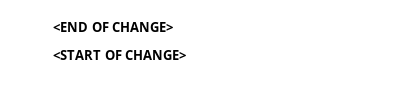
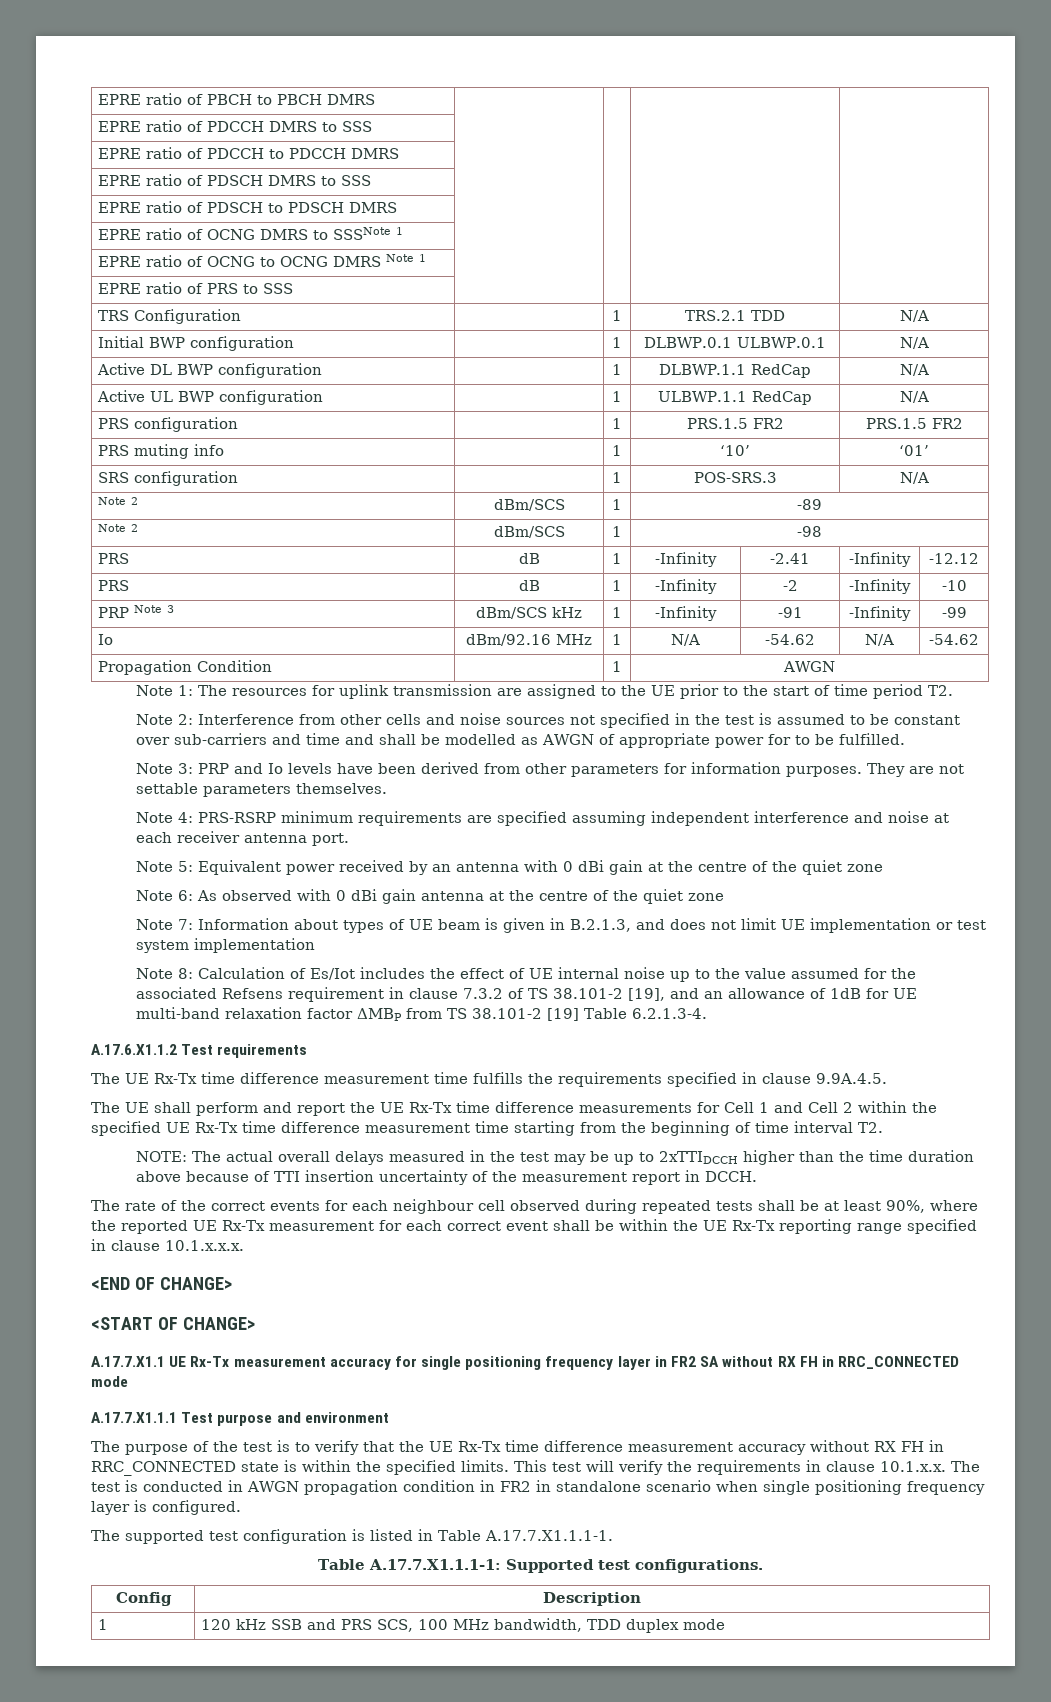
(53, 27) none -> [98,93,376,105] [98,120,373,132] [98,147,400,159] [98,174,372,186] [98,201,398,213] [98,227,404,240] [98,254,427,267] [98,282,294,294] [98,309,242,324] [612,310,622,321] [685,310,785,321] [899,310,929,322] [98,336,295,351] [612,337,622,348] [644,337,826,348] [899,337,929,349] [97,363,323,378] [612,364,622,375] [658,364,812,378] [899,364,929,376] [97,390,324,405] [612,391,622,402] [658,391,812,405] [899,391,929,403] [98,417,239,432] [612,418,622,429] [686,418,784,429] [865,418,963,429] [98,444,225,459] [612,445,622,456] [720,445,750,456] [899,445,929,456] [98,471,239,486] [612,472,622,483] [693,472,777,483] [899,472,929,484] [98,497,139,505] [493,499,565,511] [612,499,622,510] [797,499,822,510] [98,524,139,532] [493,526,565,538] [612,526,622,537] [797,526,822,537] [98,553,130,564] [518,553,540,564] [612,553,622,564] [655,552,717,567] [770,553,810,564] [849,552,911,567] [929,553,979,564] [98,580,130,591] [518,580,540,591] [612,580,622,591] [655,579,717,594] [782,580,798,591] [849,579,911,594] [941,580,967,591] [98,605,175,618] [476,607,582,619] [612,607,622,618] [655,606,717,621] [777,607,803,618] [849,606,911,621] [941,607,967,618] [98,634,114,645] [466,634,592,646] [612,634,622,645] [671,634,700,646] [765,634,815,645] [865,634,894,646] [929,634,979,645] [98,660,273,675] [612,661,622,672] [783,661,835,672] [136,684,954,699] [136,713,961,728] [136,733,906,748] [136,762,965,777] [136,783,388,797] [136,811,950,826] [136,831,350,846] [136,860,884,875] [136,889,725,904] [136,918,987,933] [136,938,316,953] [136,967,917,982] [136,987,918,1002] [136,1007,708,1021] [91,1044,308,1058] [91,1072,887,1087] [91,1101,937,1116] [91,1121,883,1136] [136,1150,975,1165] [136,1170,758,1185] [91,1199,978,1214] [91,1219,977,1234] [91,1239,244,1251] EPRE ratio of PBCH to PBCH DMRS | | | | // EPRE ratio of PDCCH DMRS to SSS | | | | // EPRE ratio of PDCCH to PDCCH DMRS | | | | // EPRE ratio of PDSCH DMRS to SSS | | | | // EPRE ratio of PDSCH to PDSCH DMRS | | | | // EPRE ratio of OCNG DMRS to SSSNote 1 | | | | // EPRE ratio of OCNG to OCNG DMRS Note 1 | | | | // EPRE ratio of PRS to SSS | | | | // TRS Configuration | | 1 | TRS.2.1 TDD | N/A // Initial BWP configuration | | 1 | DLBWP.0.1 ULBWP.0.1 | N/A // Active DL BWP configuration | | 1 | DLBWP.1.1 RedCap | N/A // Active UL BWP configuration | | 1 | ULBWP.1.1 RedCap | N/A // PRS configuration | | 1 | PRS.1.5 FR2 | PRS.1.5 FR2 // PRS muting info | | 1 | ‘10’ | ‘01’ // SRS configuration | | 1 | POS-SRS.3 | N/A // Note 2 | dBm/SCS | 1 | -89 // Note 2 | dBm/SCS | 1 | -98 // PRS | dB | 1 | -Infinity | -2.41 | -Infinity | -12.12 // PRS | dB | 1 | -Infinity | -2 | -Infinity | -10 // PRP Note 3 | dBm/SCS kHz | 1 | -Infinity | -91 | -Infinity | -99 // Io | dBm/92.16 MHz | 1 | N/A | -54.62 | N/A | -54.62 // Propagation Condition | | 1 | AWGN // Note 1: The resources for uplink transmission are assigned to the UE prior to the start of time period T2. // Note 2: Interference from other cells and noise sources not specified in the test is assumed to be constant over sub-carriers and time and shall be modelled as AWGN of appropriate power for to be fulfilled. // Note 3: PRP and Io levels have been derived from other parameters for information purposes. They are not settable parameters themselves. // Note 4: PRS-RSRP minimum requirements are specified assuming independent interference and noise at each receiver antenna port. // Note 5: Equivalent power received by an antenna with 0 dBi gain at the centre of the quiet zone // Note 6: As observed with 0 dBi gain antenna at the centre of the quiet zone // Note 7: Information about types of UE beam is given in B.2.1.3, and does not limit UE implementation or test system implementation // Note 8: Calculation of Es/Iot includes the effect of UE internal noise up to the value assumed for the associated Refsens requirement in clause 7.3.2 of TS 38.101-2 [19], and an allowance of 1dB for UE multi-band relaxation factor ΔMBP from TS 38.101-2 [19] Table 6.2.1.3-4. // A.17.6.X1.1.2 Test requirements // The UE Rx-Tx time difference measurement time fulfills the requirements specified in clause 9.9A.4.5. // The UE shall perform and report the UE Rx-Tx time difference measurements for Cell 1 and Cell 2 within the specified UE Rx-Tx time difference measurement time starting from the beginning of time interval T2. // NOTE: The actual overall delays measured in the test may be up to 2xTTIDCCH higher than the time duration above because of TTI insertion uncertainty of the measurement report in DCCH. // The rate of the correct events for each neighbour cell observed during repeated tests shall be at least 90%, where the reported UE Rx-Tx measurement for each correct event shall be within the UE Rx-Tx reporting range specified in clause 10.1.x.x.x. //
(187, 55) none -> [91,1356,960,1370] [91,1376,128,1387] [91,1412,389,1426] [91,1440,944,1455] [91,1460,980,1476] [91,1480,985,1495] [91,1500,241,1515] [91,1529,613,1544] [318,1559,763,1573] [115,1592,172,1606] [543,1592,641,1606] [98,1619,109,1630] [201,1618,726,1633] // A.17.7.X1.1 UE Rx-Tx measurement accuracy for single positioning frequency layer in FR2 SA without RX FH in RRC_CONNECTED mode // A.17.7.X1.1.1 Test purpose and environment // The purpose of the test is to verify that the UE Rx-Tx time difference measurement accuracy without RX FH in RRC_CONNECTED state is within the specified limits. This test will verify the requirements in clause 10.1.x.x. The test is conducted in AWGN propagation condition in FR2 in standalone scenario when single positioning frequency layer is configured. // The supported test configuration is listed in Table A.17.7.X1.1.1-1. // Table A.17.7.X1.1.1-1: Supported test configurations. // Config | Description // 1 | 120 kHz SSB and PRS SCS, 100 MHz bandwidth, TDD duplex mode

